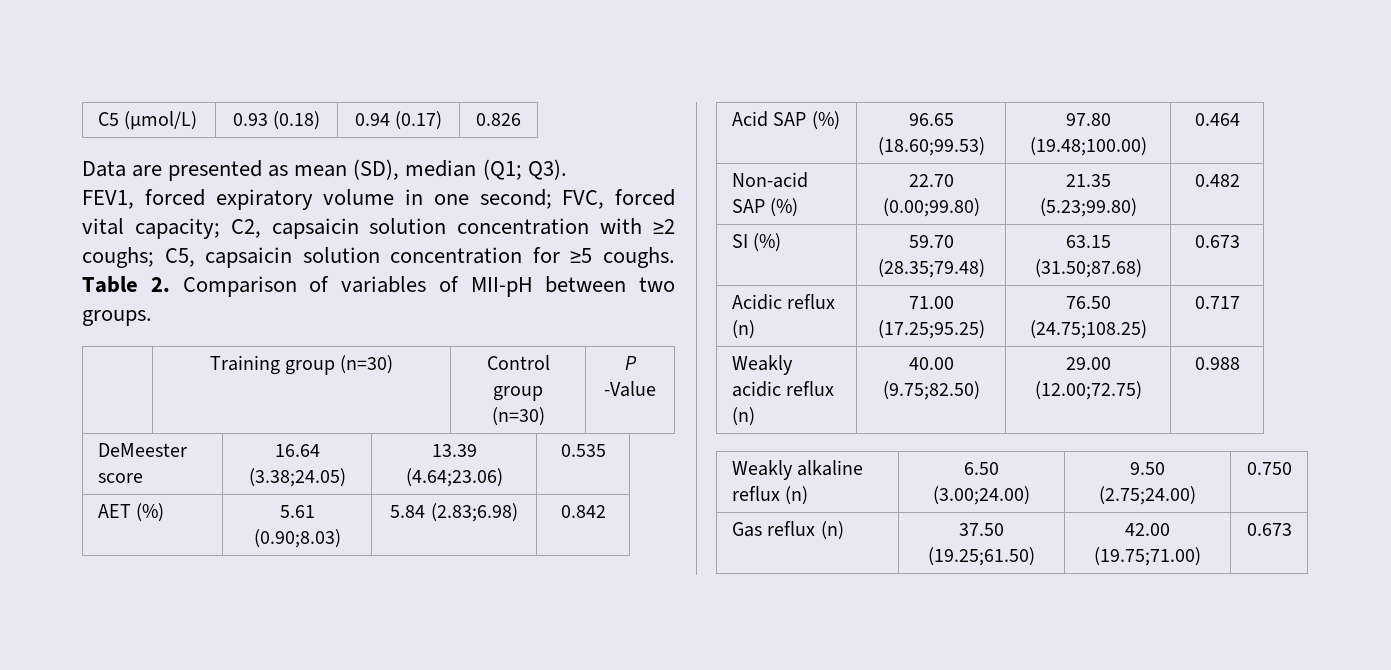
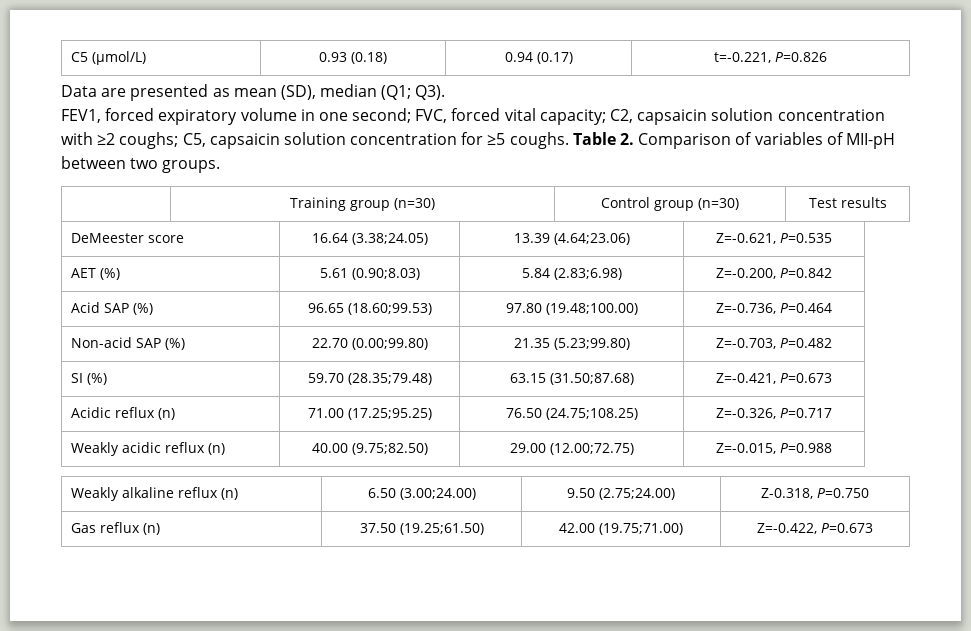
[476,113,521,126] 0.826 -> [714,52,827,63] t=-0.221, P=0.826
[624,356,637,370] [604,381,656,397] P -Value -> [808,197,887,208] Test results
[560,444,606,457] 0.535 -> [716,233,832,244] Z=-0.621, P=0.535
[560,505,606,518] 0.842 -> [716,268,832,279] Z=-0.200, P=0.842
[1194,113,1240,126] 0.464 -> [716,303,832,314] Z=-0.736, P=0.464
[1194,174,1240,187] 0.482 -> [716,338,832,349] Z=-0.703, P=0.482
[1194,235,1240,248] 0.673 -> [716,373,832,384] Z=-0.421, P=0.673
[1194,296,1240,309] 0.717 -> [716,408,832,419] Z=-0.326, P=0.717
[1194,357,1240,370] 0.988 -> [716,443,832,454] Z=-0.015, P=0.988
[1246,462,1292,475] 0.750 -> [761,488,869,499] Z-0.318, P=0.750
[1246,523,1292,536] 0.673 -> [757,523,873,534] Z=-0.422, P=0.673

